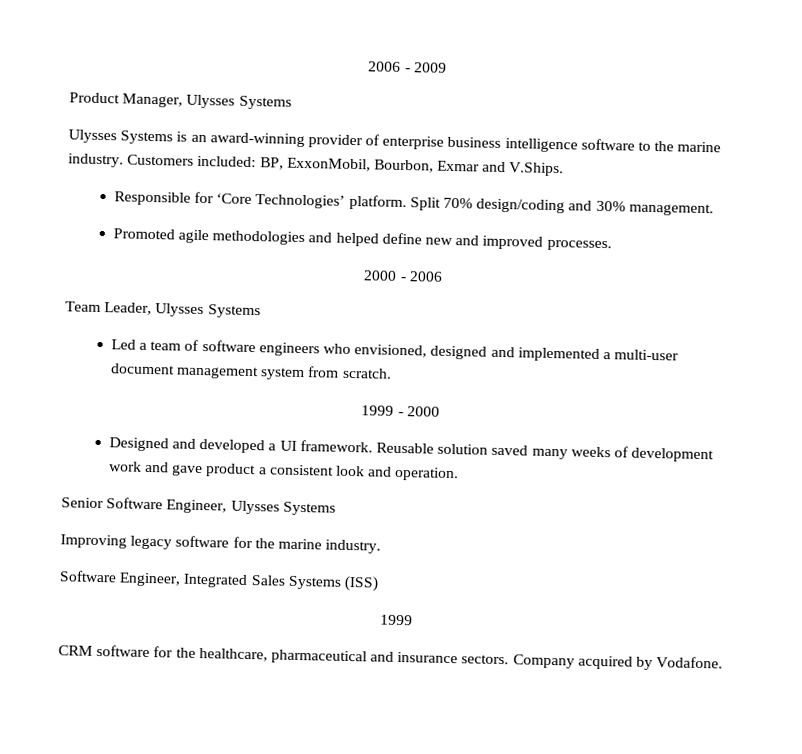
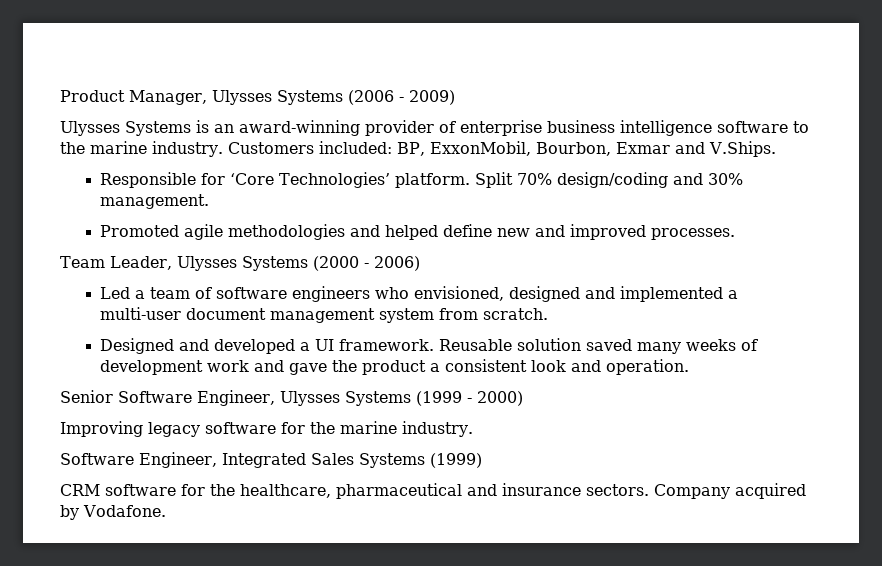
[368,61,447,73] 2006 - 2009 // -> (60, 96) none
(292, 102) none -> [347,90,455,105] (2006 - 2009)
[363,270,443,282] // 2000 - 2006 -> (736, 234) none
(261, 311) none -> [312,256,420,271] (2000 - 2006)
[361,405,440,417] // 1999 - 2000 -> (549, 314) none
(204, 470) none -> [332,360,358,372] the
(336, 508) none -> [415,391,523,406] (1999 - 2000)
[343,575,379,592] [380,614,413,626] (ISS) // 1999 -> [429,453,482,468] (1999)

